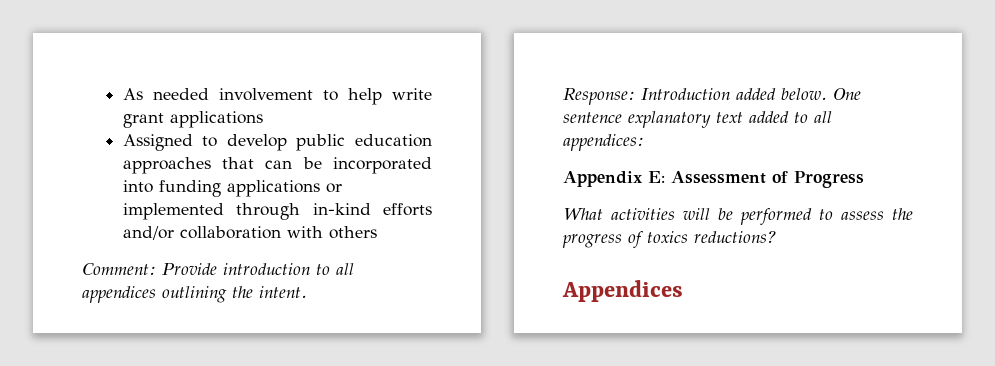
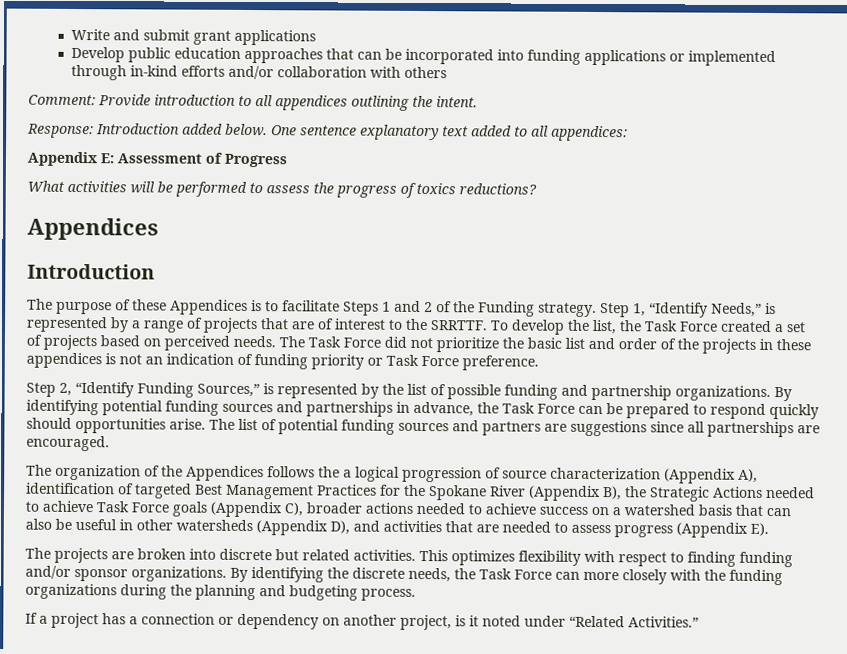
[122,88,433,105] As needed involvement to help write -> [70,28,190,41] Write and submit
[122,134,287,151] Assigned to develop -> [70,46,125,63] Develop
(683, 291) none -> [27,263,155,280] [27,298,776,318] [26,316,806,335] [26,334,811,354] [26,352,539,371] [26,381,792,402] [26,399,819,420] [26,417,820,438] [26,435,110,452] [26,464,758,484] [26,482,815,502] [25,500,791,518] [25,518,769,538] [25,547,793,568] [25,565,783,586] [25,583,416,601] [25,612,699,631] // Introduction // The purpose of these Appendices is to facilitate Steps 1 and 2 of the Funding strategy. Step 1, “Identify Needs,” is represented by a range of projects that are of interest to the SRRTTF. To develop the list, the Task Force created a set of projects based on perceived needs. The Task Force did not prioritize the basic list and order of the projects in these appendices is not an indication of funding priority or Task Force preference. // Step 2, “Identify Funding Sources,” is represented by the list of possible funding and partnership organizations. By identifying potential funding sources and partnerships in advance, the Task Force can be prepared to respond quickly should opportunities arise. The list of potential funding sources and partners are suggestions since all partnerships are encouraged. // The organization of the Appendices follows the a logical progression of source characterization (Appendix A), identification of targeted Best Management Practices for the Spokane River (Appendix B), the Strategic Actions needed to achieve Task Force goals (Appendix C), broader actions needed to achieve success on a watershed basis that can also be useful in other watersheds (Appendix D), and activities that are needed to assess progress (Appendix E). // The projects are broken into discrete but related activities. This optimizes flexibility with respect to finding funding and/or sponsor organizations. By identifying the discrete needs, the Task Force can more closely with the funding organizations during the planning and budgeting process. // If a project has a connection or dependency on another project, is it noted under “Related Activities.”

